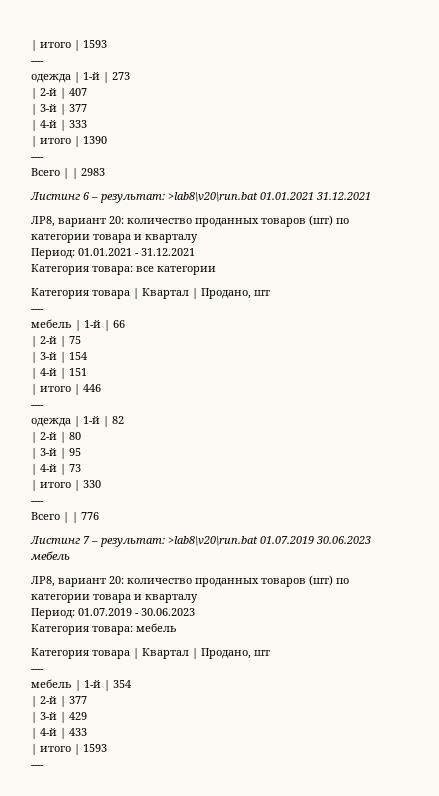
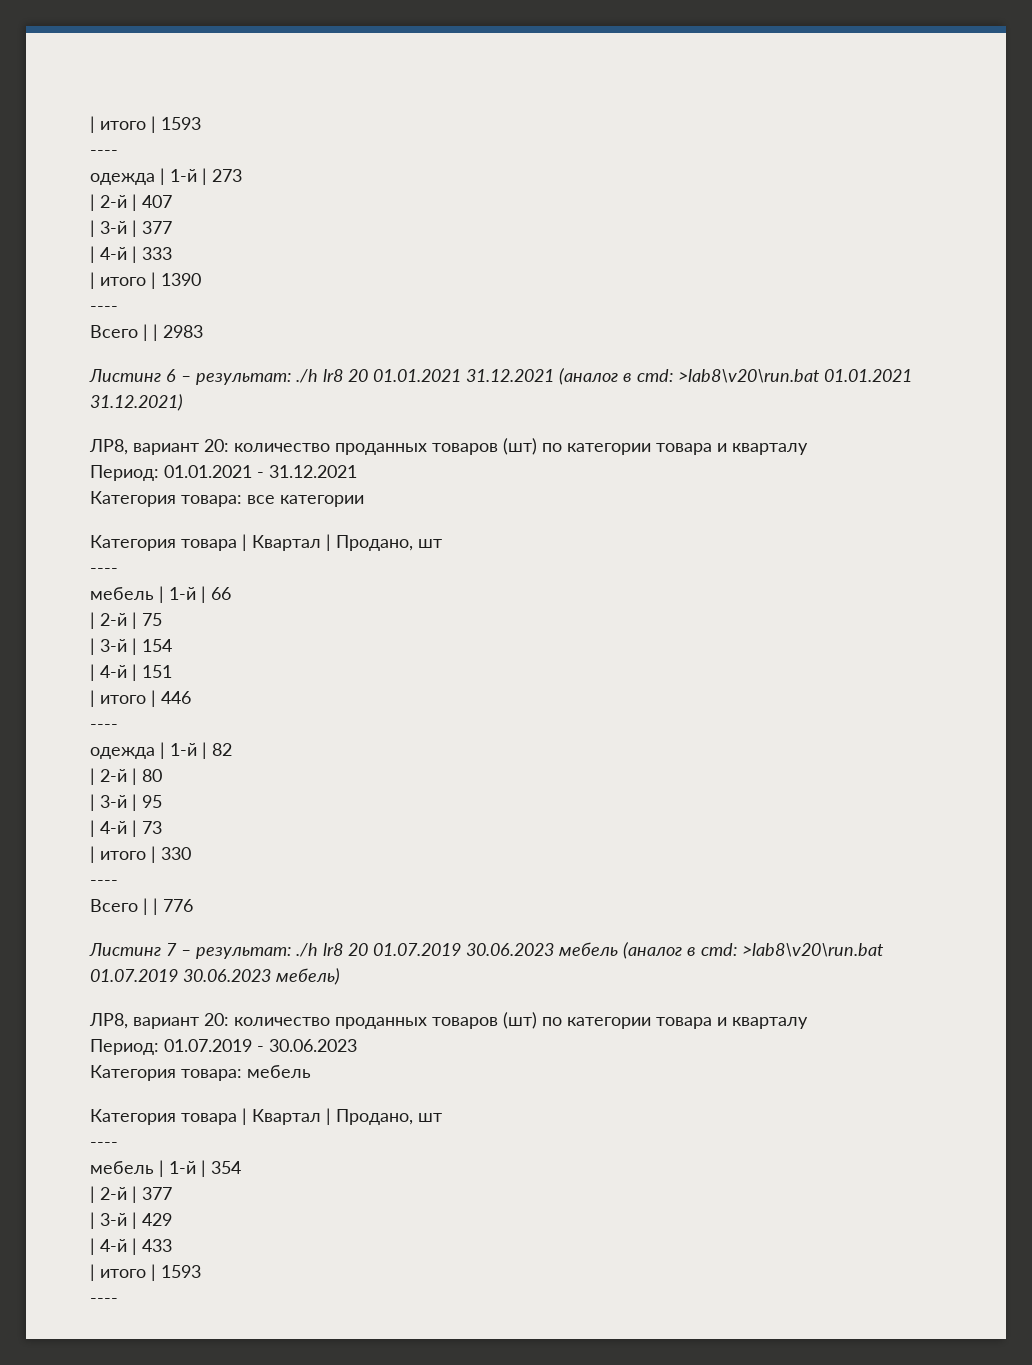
(165, 198) none -> [296,368,673,385] ./h lr8 20 01.01.2021 31.12.2021 (аналог в cmd:
[316,192,371,200] 31.12.2021 -> [90,394,183,411] 31.12.2021)
(165, 542) none -> [296,942,737,959] ./h lr8 20 01.07.2019 30.06.2023 мебель (аналог в cmd:
[31,551,70,560] мебель -> [276,968,340,985] мебель)

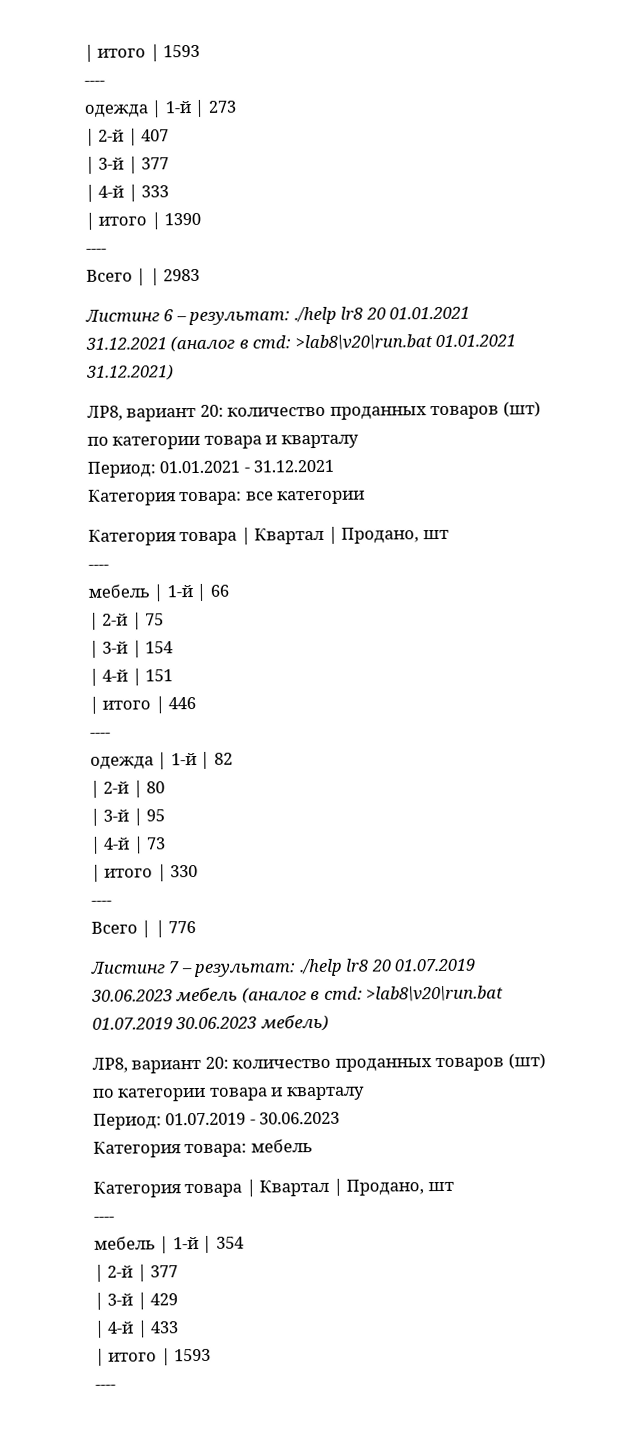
[296,369,318,383] ./h -> [293,306,337,325] ./help
[296,943,318,957] ./h -> [298,958,343,977] ./help

